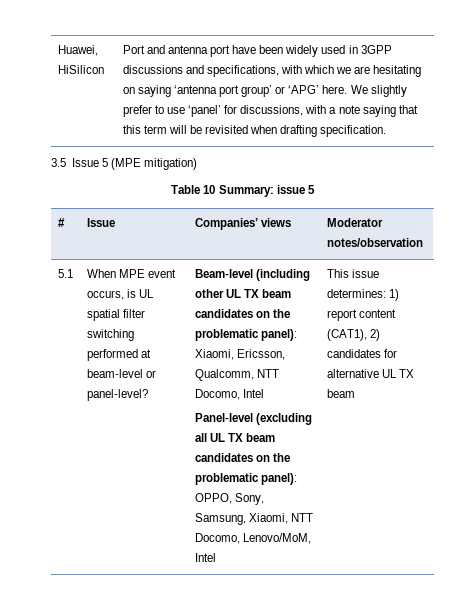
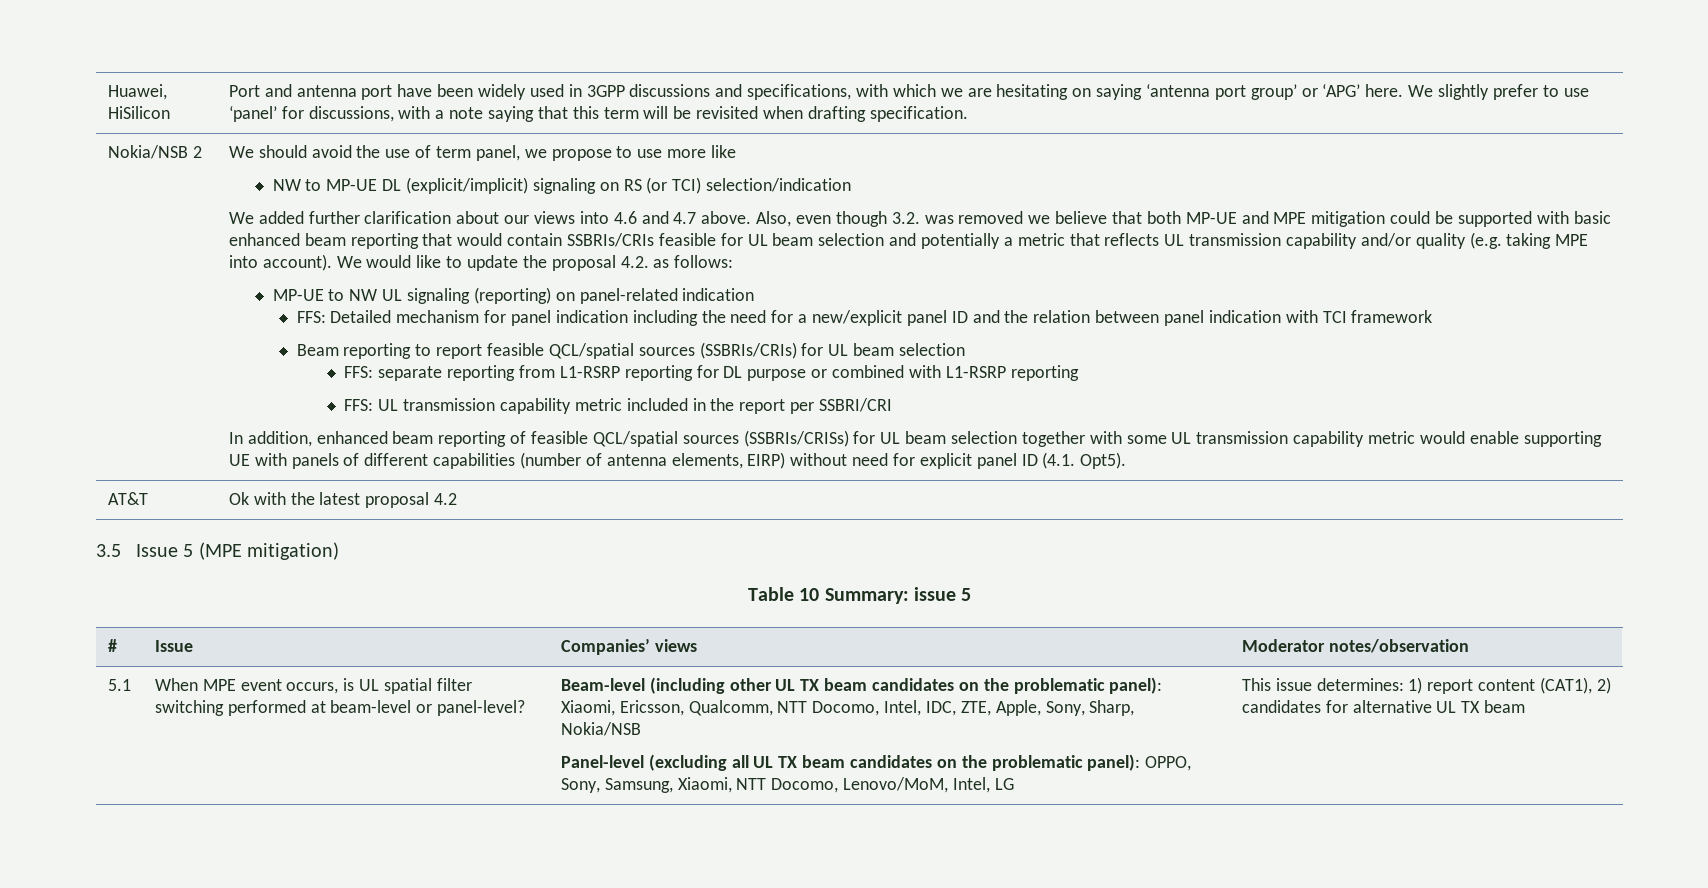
(387, 131) none -> [107,145,202,159] [228,145,737,161] [272,177,852,194] [228,211,1611,227] [228,232,1589,249] [228,254,734,271] [272,287,755,304] [296,310,1433,326] [296,342,965,359] [344,365,1079,381] [344,398,893,414] [228,430,1602,447] [228,452,1127,469] [107,492,148,505] [228,492,458,508] // Nokia/NSB 2 | We should avoid the use of term panel, we propose to use more like // NW to MP-UE DL (explicit/implicit) signaling on RS (or TCI) selection/indication // We added further clarification about our views into 4.6 and 4.7 above. Also, even though 3.2. was removed we believe that both MP-UE and MPE mitigation could be supported with basic enhanced beam reporting that would contain SSBRIs/CRIs feasible for UL beam selection and potentially a metric that reflects UL transmission capability and/or quality (e.g. taking MPE into account). We would like to update the proposal 4.2. as follows: // MP-UE to NW UL signaling (reporting) on panel-related indication // FFS: Detailed mechanism for panel indication including the need for a new/explicit panel ID and the relation between panel indication with TCI framework // Beam reporting to report feasible QCL/spatial sources (SSBRIs/CRIs) for UL beam selection // FFS: separate reporting from L1-RSRP reporting for DL purpose or combined with L1-RSRP reporting // FFS: UL transmission capability metric included in the report per SSBRI/CRI // In addition, enhanced beam reporting of feasible QCL/spatial sources (SSBRIs/CRISs) for UL beam selection together with some UL transmission capability metric would enable supporting UE with panels of different capabilities (number of antenna elements, EIRP) without need for explicit panel ID (4.1. Opt5). // AT&T | Ok with the latest proposal 4.2
[242,389,264,398] Intel -> [884,700,1135,716] [560,722,641,736] Intel, IDC, ZTE, Apple, Sony, Sharp, Nokia/NSB
[194,553,216,562] Intel -> [952,777,1014,793] Intel, LG

